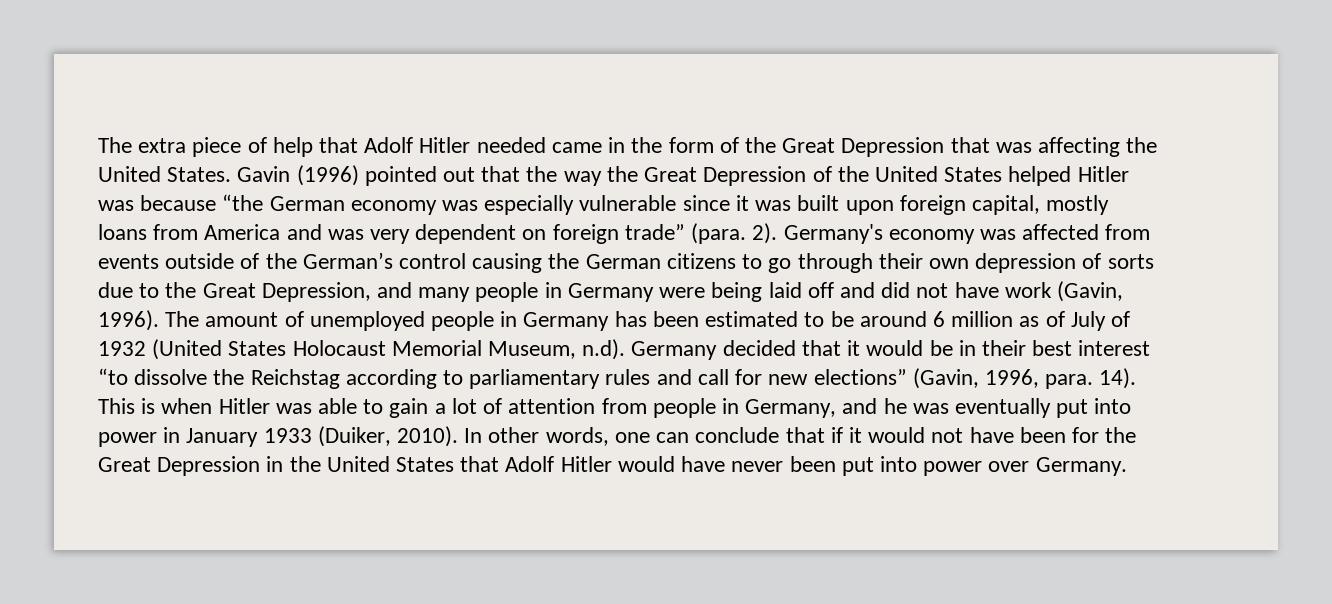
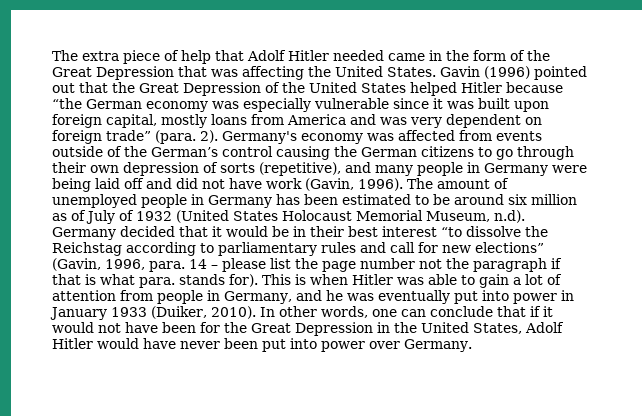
[563,166,638,186] way the -> (135, 87) none
[98,200,134,211] was -> (502, 87) none
[98,282,371,302] due to the Great Depression, -> [259,162,341,176] (repetitive),
[932,311,945,327] 6 -> [508,194,527,205] six
[1099,368,1137,389] 14). -> [189,258,562,272] [52,274,258,288] 14 – please list the page number not the paragraph if that is what para. stands for).
[396,456,500,472] States that -> [473,323,522,334] States,

